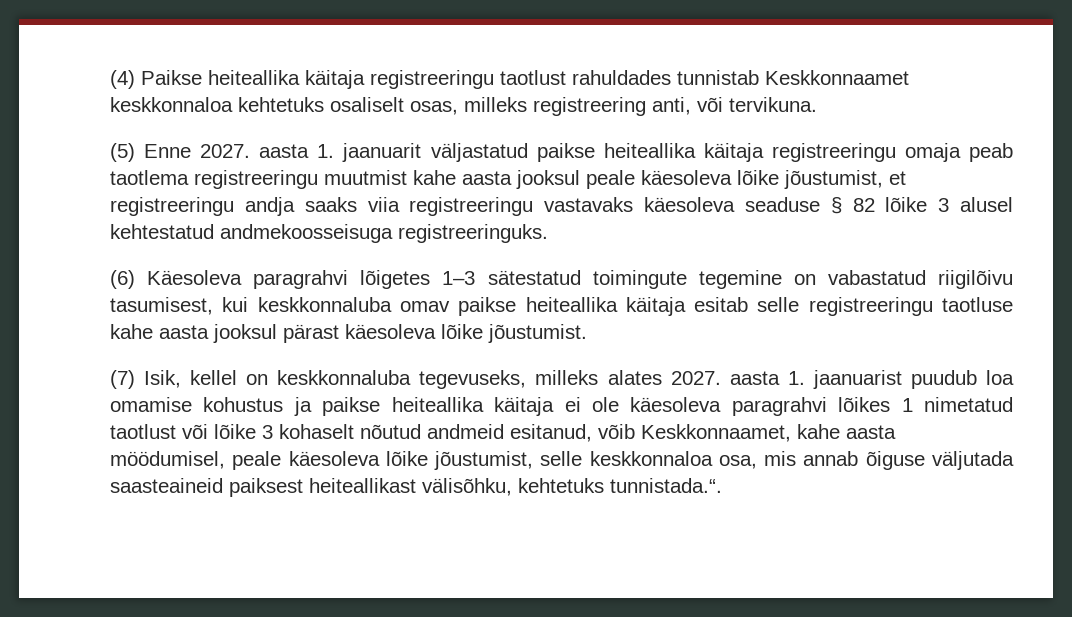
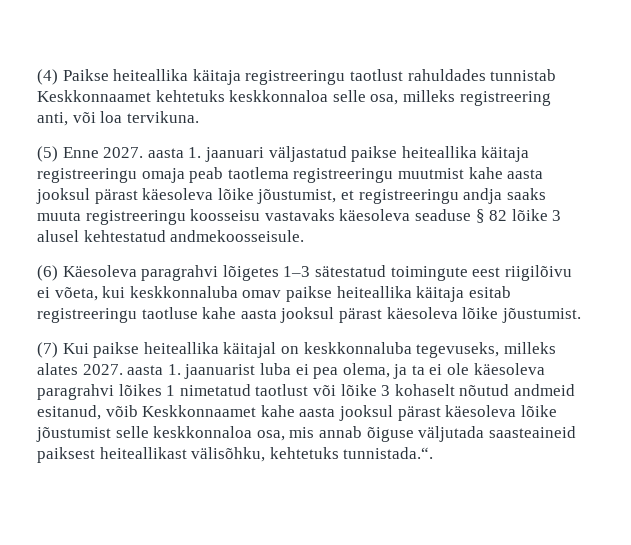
[110,97,458,115] keskkonnaloa kehtetuks osaliselt osas, -> [155,90,399,105] kehtetuks keskkonnaloa selle osa,
(723, 104) none -> [100,111,123,123] loa
[342,143,422,162] jaanuarit -> [204,147,264,162] jaanuari
[586,170,635,189] peale -> [94,189,138,204] pärast
[367,197,534,216] viia registreeringu -> [37,209,261,225] muuta registreeringu koosseisu
[220,224,548,243] andmekoosseisuga registreeringuks. -> [170,230,305,242] andmekoosseisule.
[698,270,1014,289] [110,297,213,315] tegemine on vabastatud riigilõivu tasumisest, -> [472,265,572,281] [37,287,98,301] eest riigilõivu ei võeta,
[757,297,800,312] selle -> (511, 292) none
[144,370,238,388] Isik, kellel -> [62,342,277,358] Kui paikse heiteallika käitajal
[910,370,1015,389] [110,397,555,416] puudub loa omamise kohustus ja paikse heiteallika käitaja -> [259,363,425,379] luba ei pea olema, ja ta
[641,424,896,442] [110,451,534,470] Keskkonnaamet, kahe aasta möödumisel, peale käesoleva lõike jõustumist, -> [142,405,557,421] [36,427,111,442] Keskkonnaamet kahe aasta jooksul pärast käesoleva lõike jõustumist

